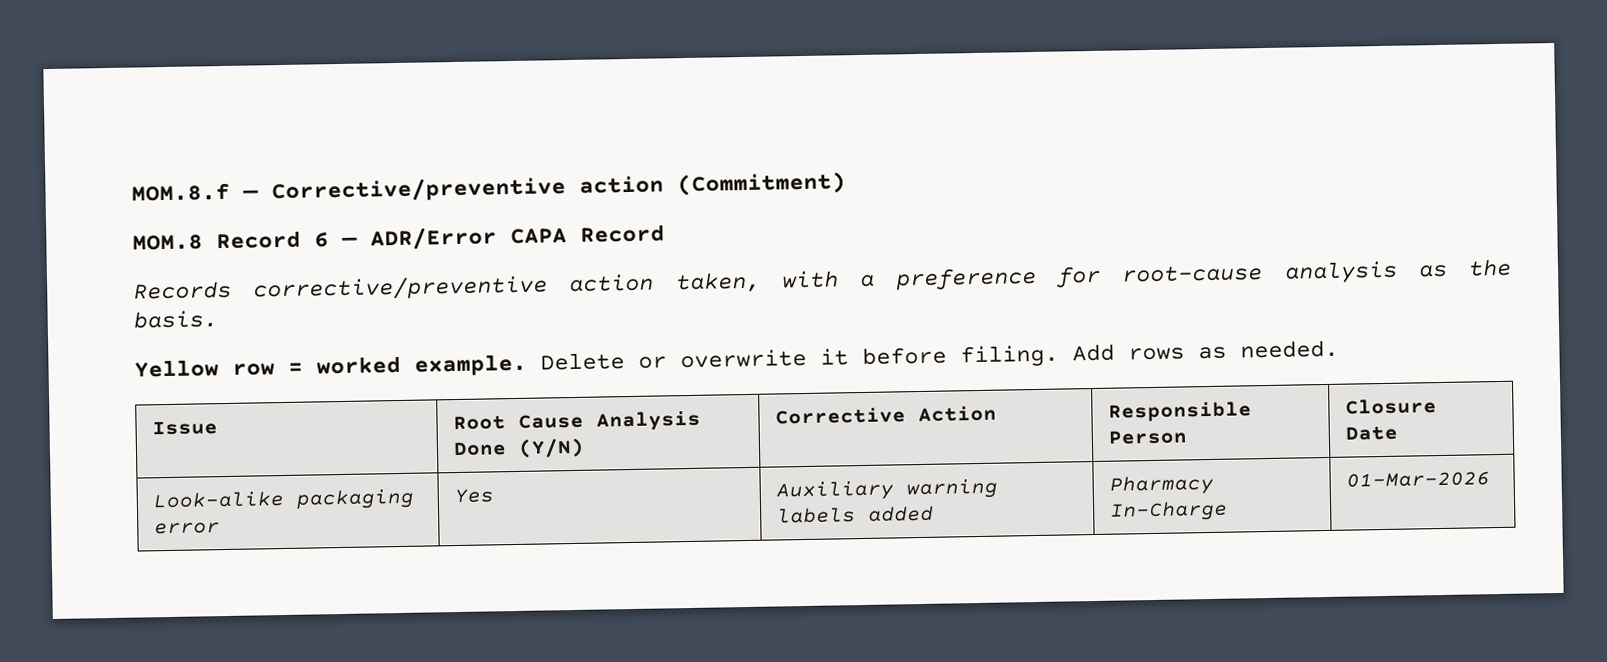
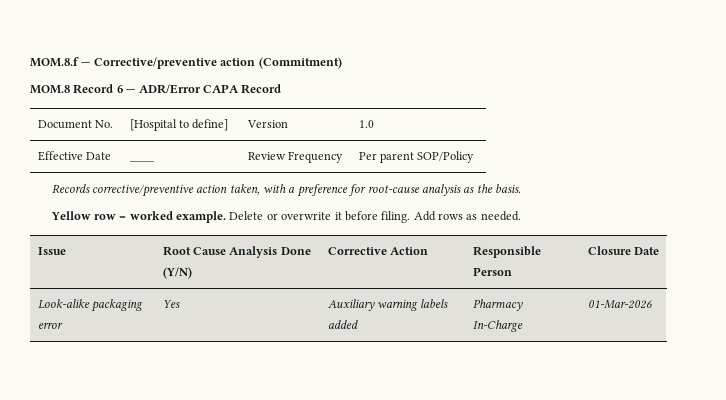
(665, 233) none -> [37,120,114,129] [129,119,229,131] [246,120,288,128] [358,120,374,128] [37,151,112,161] [129,160,155,162] [247,151,344,163] [358,151,475,163] // Document No. | [Hospital to define] | Version | 1.0 // Effective Date | ____ | Review Frequency | Per parent SOP/Policy

